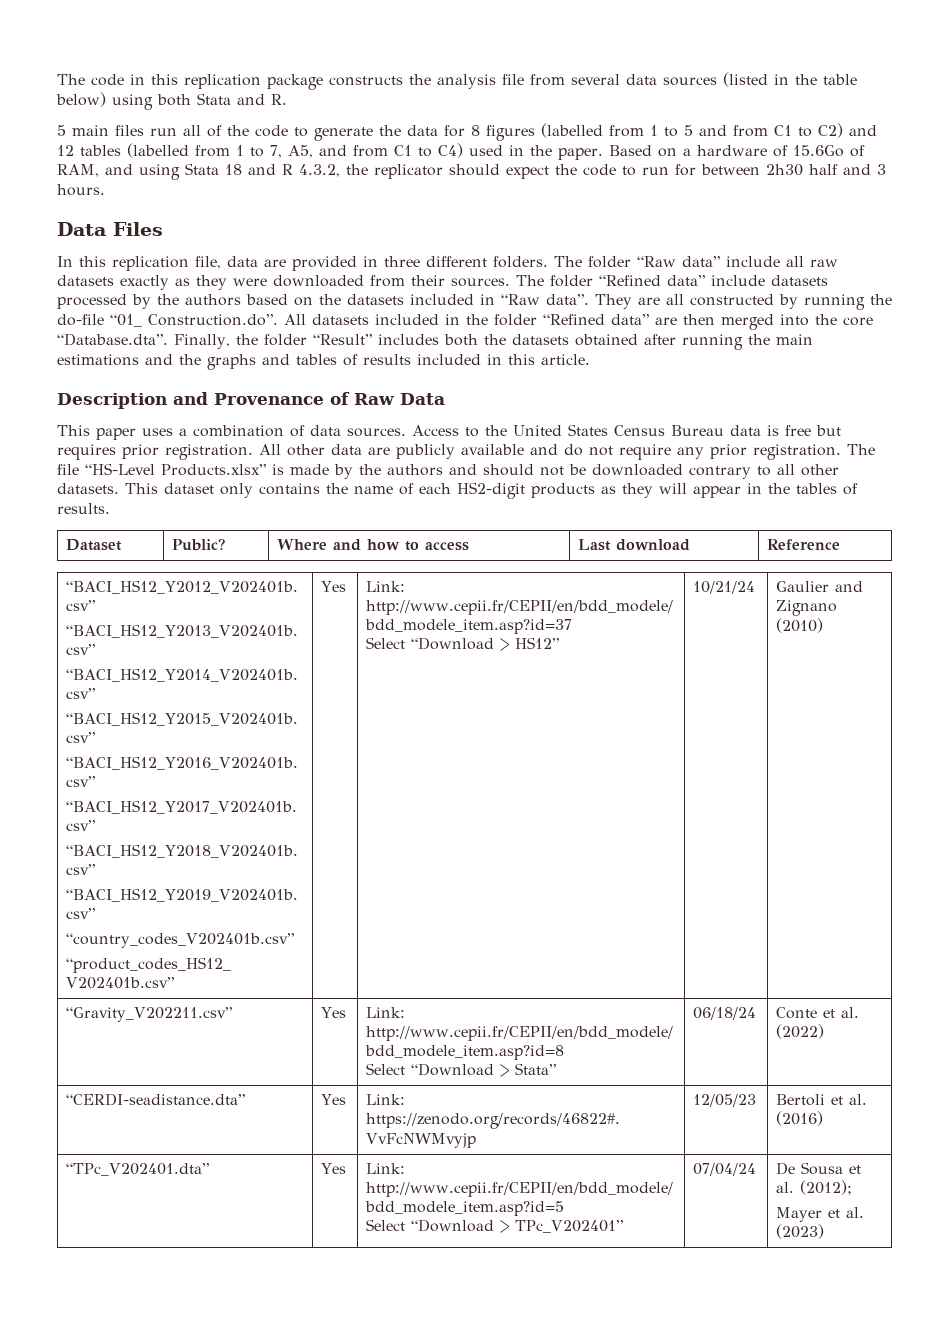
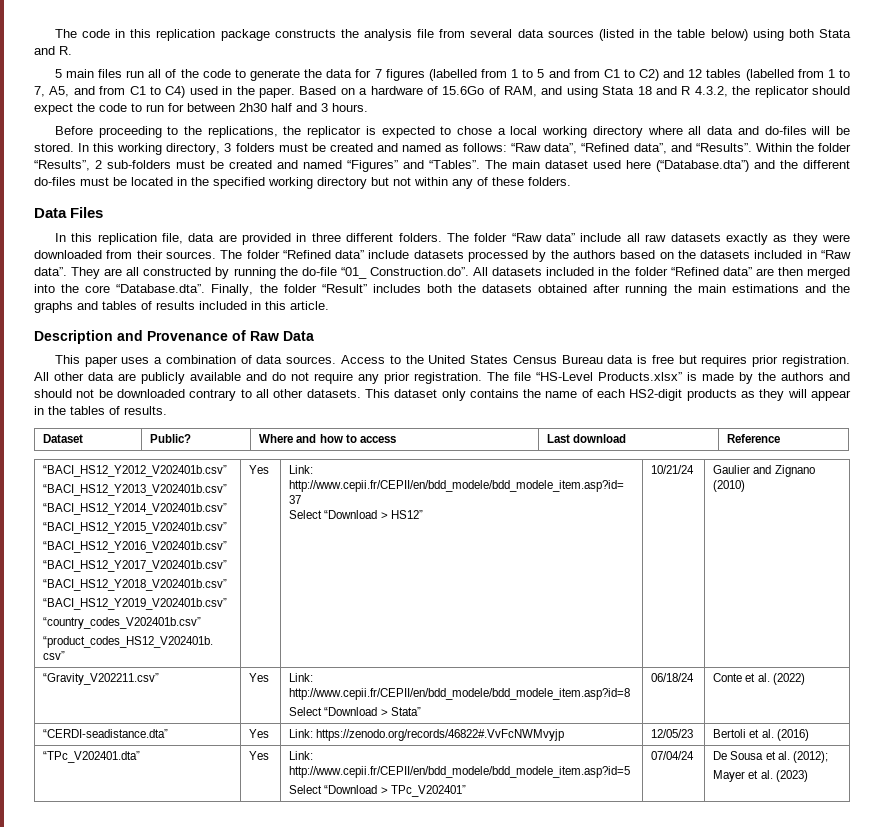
[471,125,480,136] 8 -> [374,69,382,78] 7
(105, 190) none -> [54,126,850,138] [34,143,851,155] [34,160,850,172] [34,177,571,189] // Before proceeding to the replications, the replicator is expected to chose a local working directory where all data and do-files will be stored. In this working directory, 3 folders must be created and named as follows: “Raw data”, “Refined data”, and “Results”. Within the folder “Results”, 2 sub-folders must be created and named “Figures” and “Tables”. The main dataset used here (“Database.dta”) and the different do-files must be located in the specified working directory but not within any of these folders.

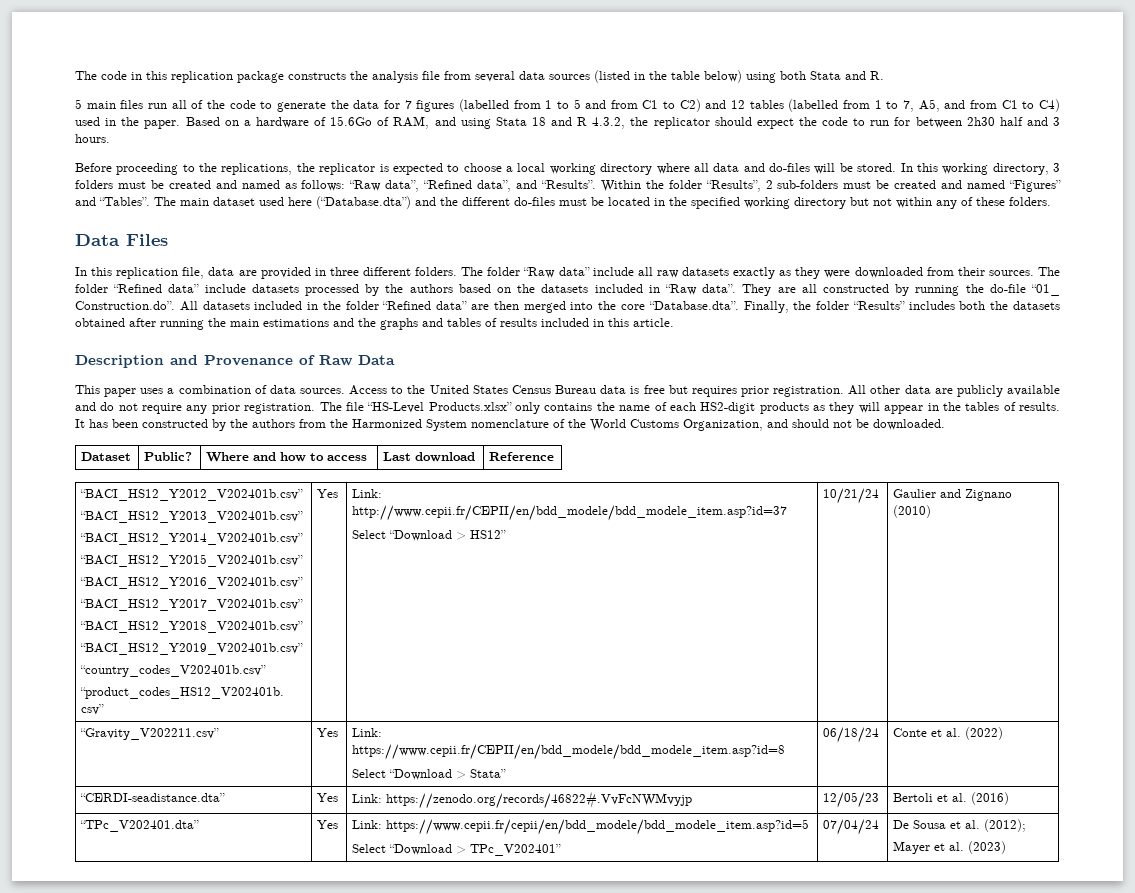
[457,126,493,135] chose -> [463,163,502,172] choose
[321,284,367,293] “Result” -> [852,301,905,310] “Results”
[687,372,850,384] [34,389,438,401] is made by the authors and should not be downloaded contrary to all other datasets. This dataset -> (512, 406) none
(167, 410) none -> [75,419,945,431] It has been constructed by the authors from the Harmonized System nomenclature of the World Customs Organization, and should not be downloaded.
[289,688,631,700] http://www.cepii.fr/CEPII/en/bdd_modele/bdd_modele_item.asp?id=8 -> [352,744,786,760] https://www.cepii.fr/CEPII/en/bdd_modele/bdd_modele_item.asp?id=8
[289,766,631,778] http://www.cepii.fr/CEPII/en/bdd_modele/bdd_modele_item.asp?id=5 -> [386,819,810,835] https://www.cepii.fr/cepii/en/bdd_modele/bdd_modele_item.asp?id=5

